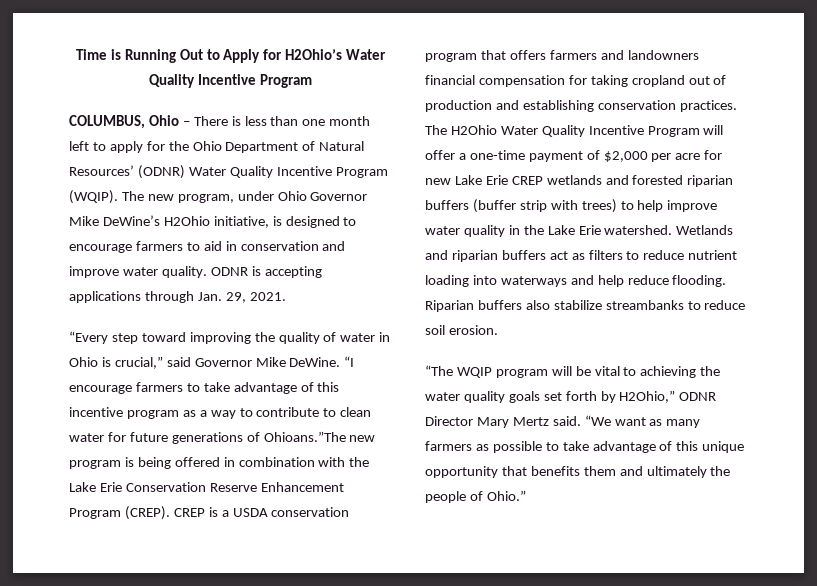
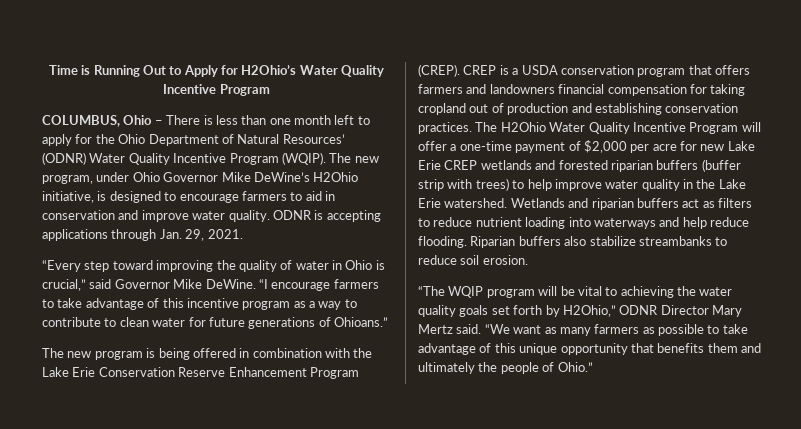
[263,431,346,442] Ohioans.”The -> [334,317,388,327] [42,348,64,358] Ohioans.” // The

